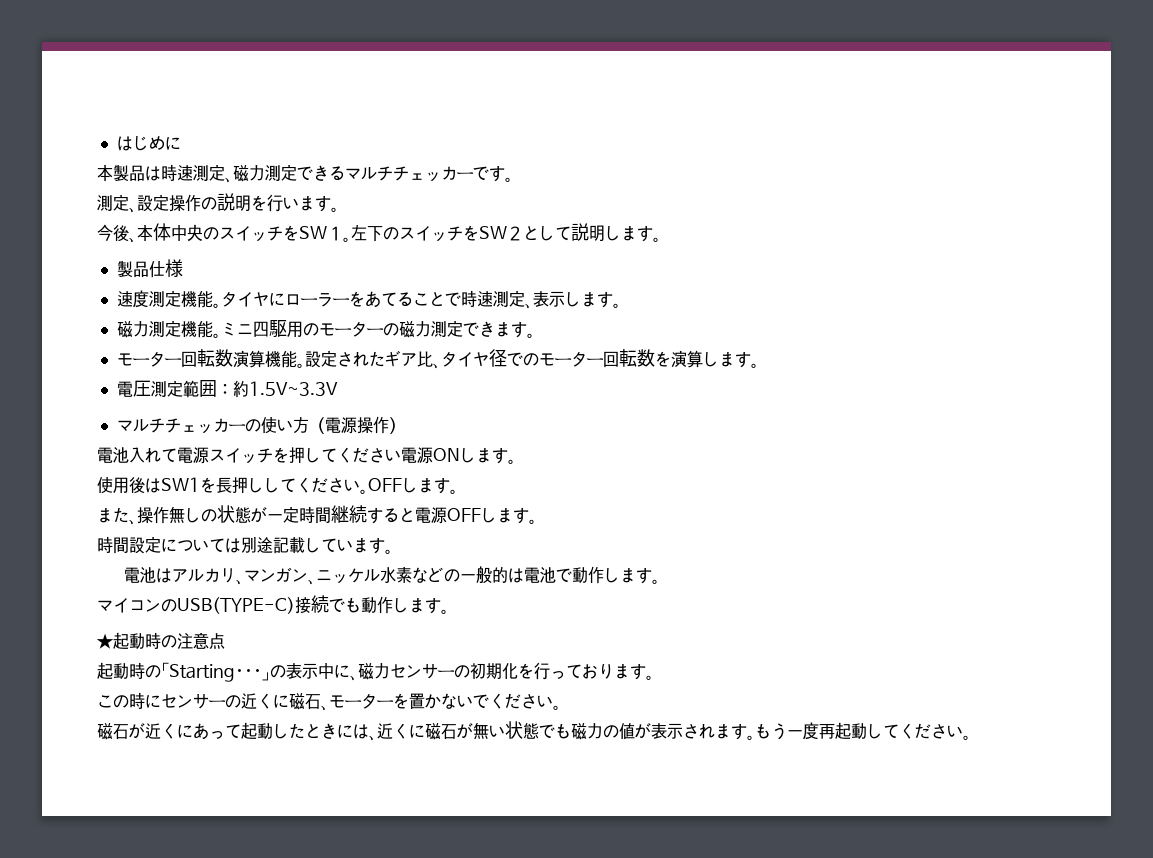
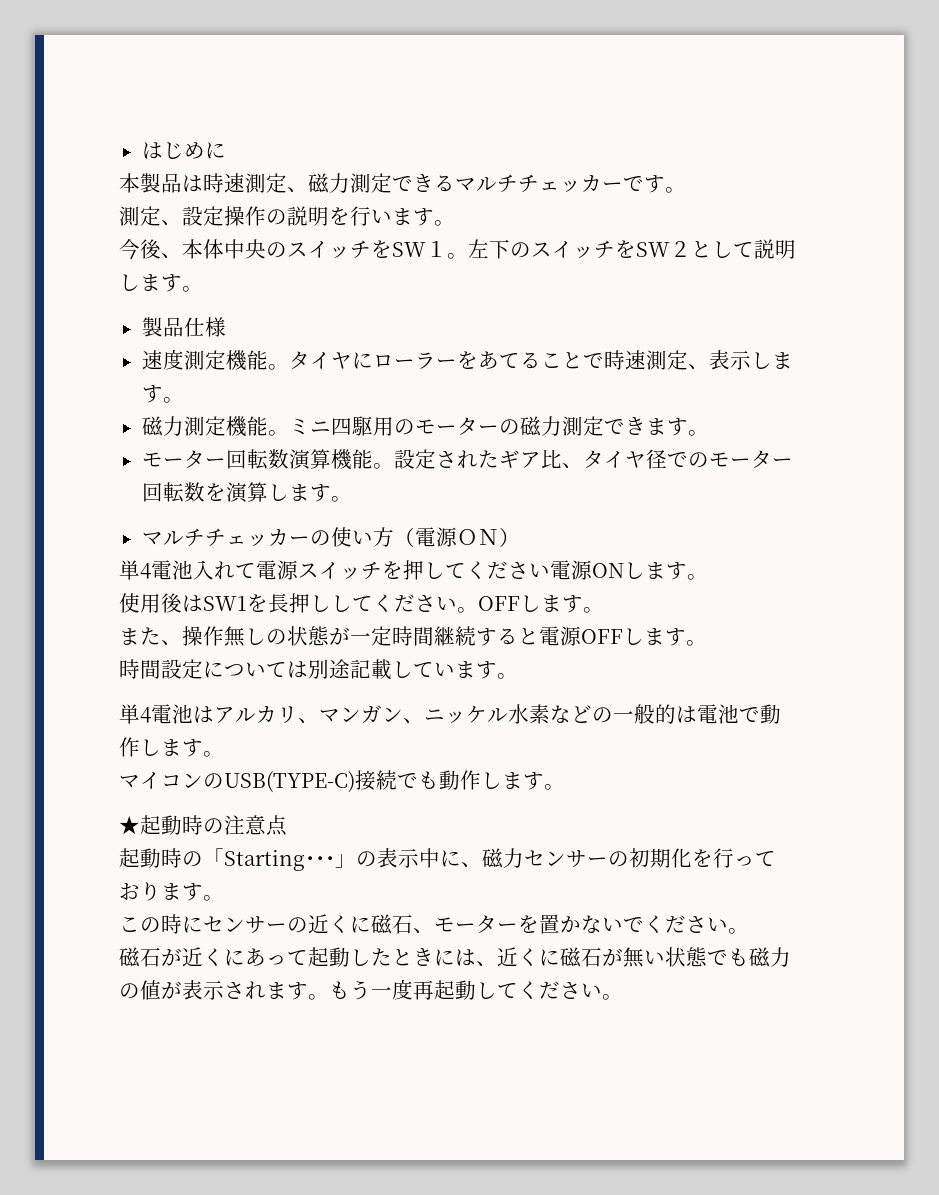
[116,380,338,398] // 電圧測定範囲：約1.5V~3.3V -> (352, 499) none
[356,416,389,434] 操作 -> [456,529,499,545] ＯＮ
(405, 425) none -> [119,560,151,580] 単4
(393, 551) none -> [119,704,151,724] 単4

